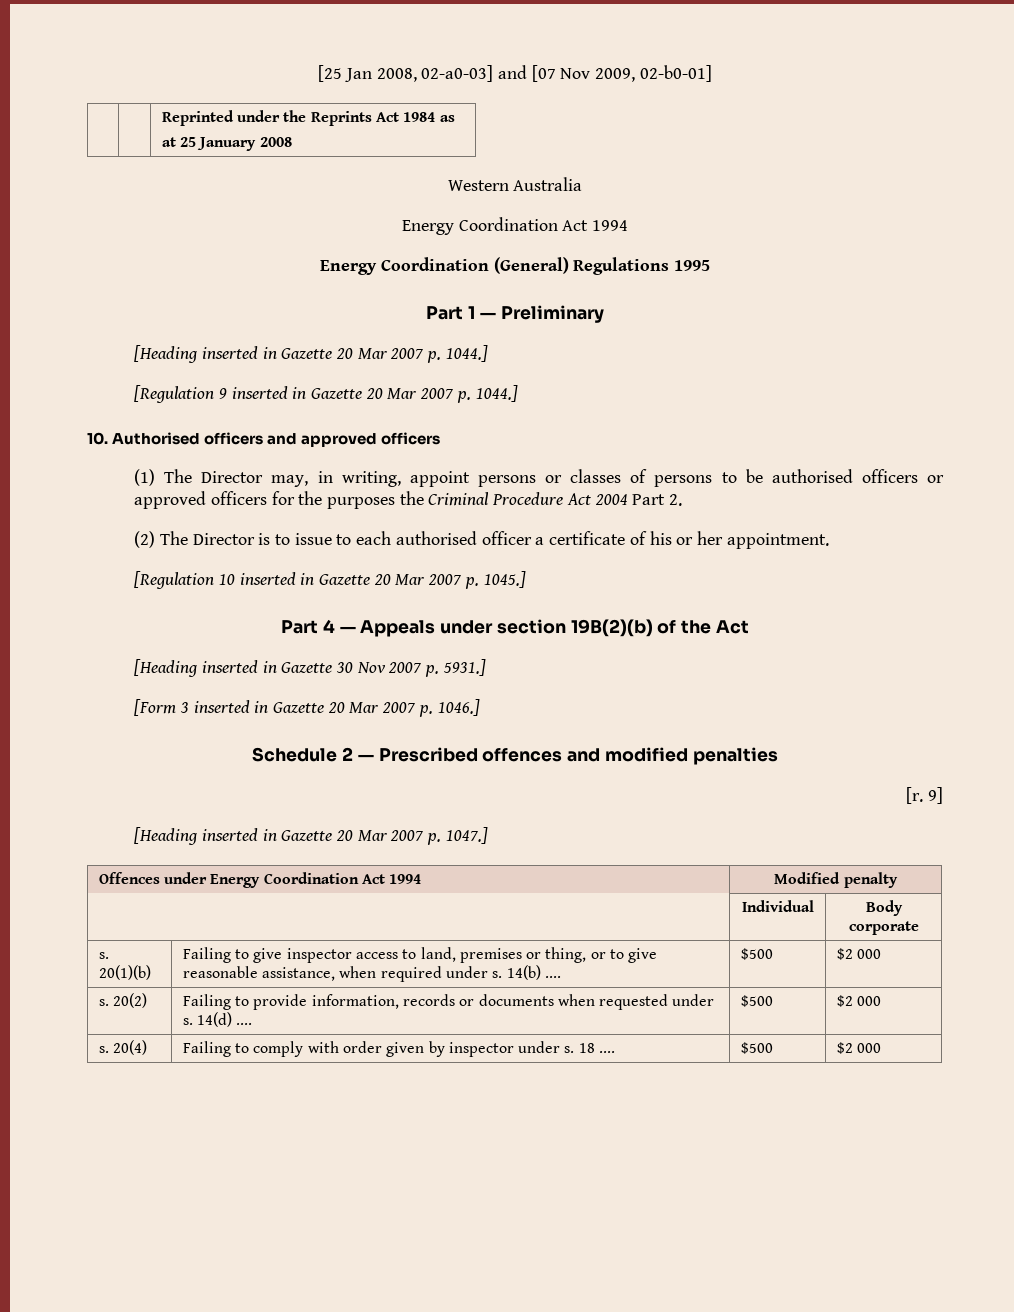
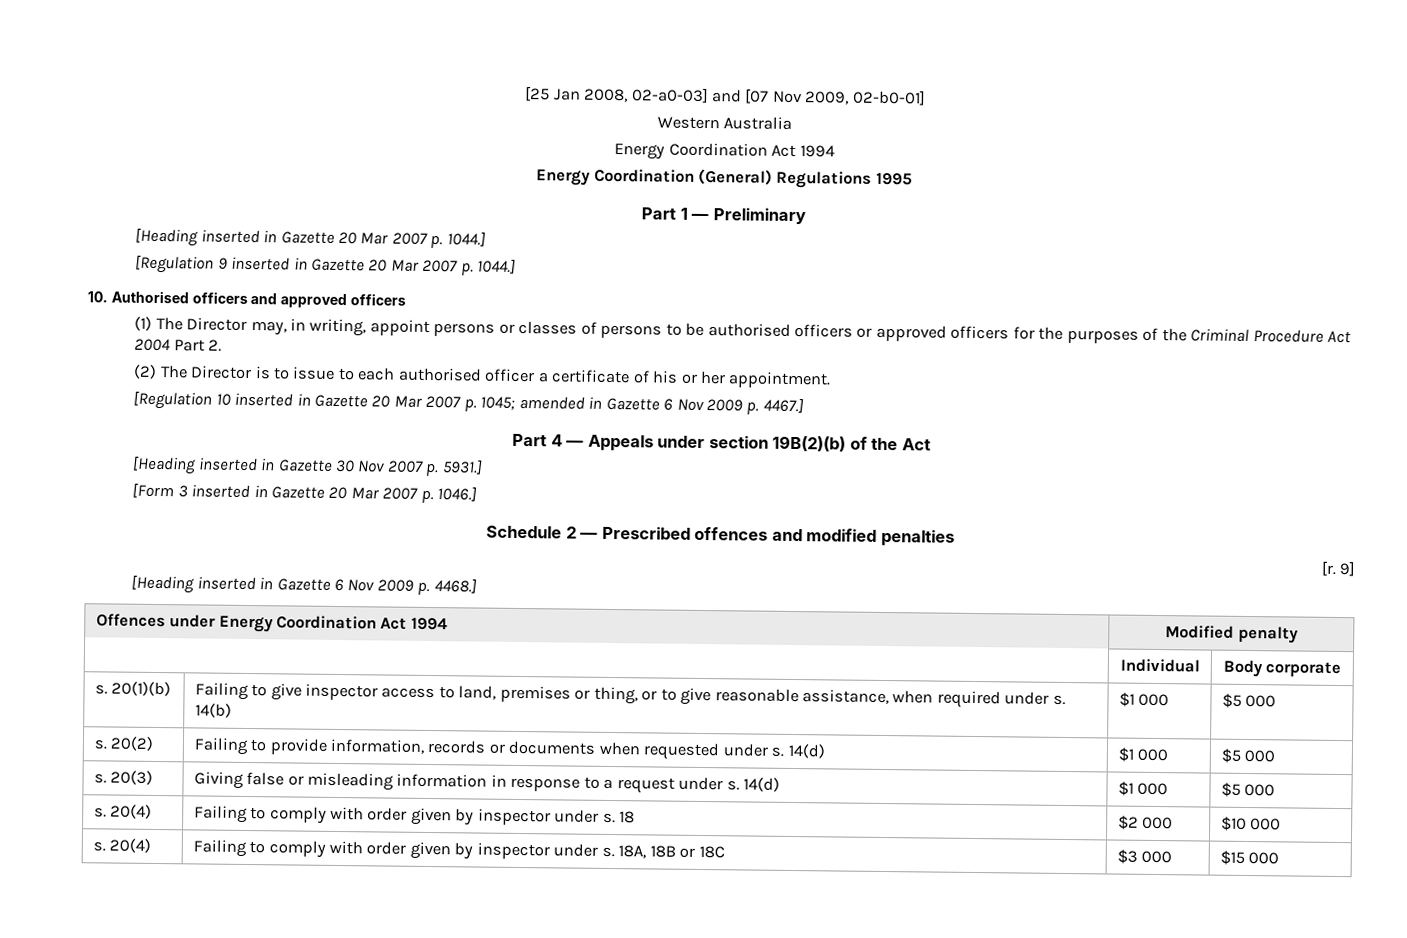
[161,110,455,126] [161,137,292,151] // | | Reprinted under the Reprints Act 1984 as // at 25 January 2008 -> (926, 97) none
(395, 503) none -> [1142,327,1159,341] of
[483,571,526,588] 1045.] -> [480,395,804,415] 1045; amended in Gazette 6 Nov 2009 p. 4467.]
[335,827,488,845] 20 Mar 2007 p. 1047.] -> [333,578,477,596] 6 Nov 2009 p. 4468.]
[544,976,561,978] [740,948,773,960] [836,948,853,960] .... | $500 | $2 -> [1118,692,1170,707] [1221,693,1242,708] | $1 000 | $5
[236,1023,253,1025] [740,995,773,1007] [836,995,853,1007] .... | $500 | $2 -> [1117,747,1169,762] [1220,748,1276,763] [93,770,154,785] [193,771,781,794] [1117,781,1169,796] [1220,782,1241,797] | $1 000 | $5 000 // s. 20(3) | Giving false or misleading information in response to a request under s. 14(d) | $1 000 | $5
[599,1051,616,1053] [740,1042,773,1054] [836,1042,881,1054] .... | $500 | $2 000 -> [1117,815,1174,830] [1220,816,1282,831] [92,838,152,853] [192,839,725,860] [1116,849,1173,864] [1219,850,1280,865] | $2 000 | $10 000 // s. 20(4) | Failing to comply with order given by inspector under s. 18A, 18B or 18C | $3 000 | $15 000

